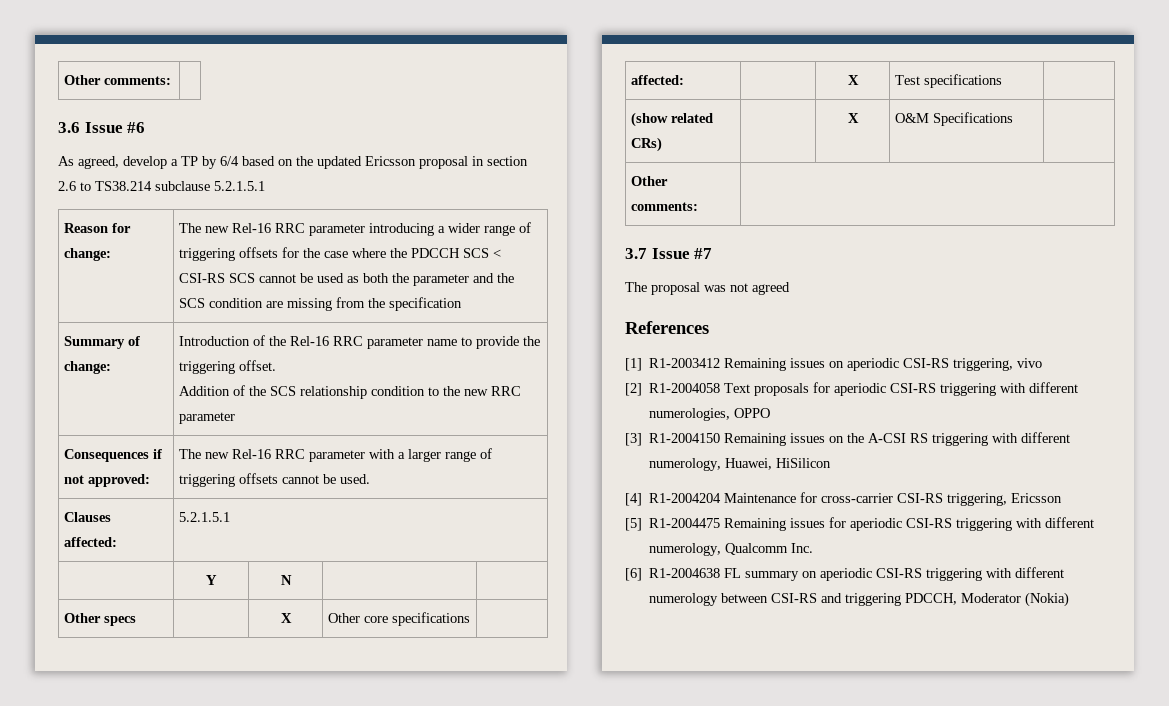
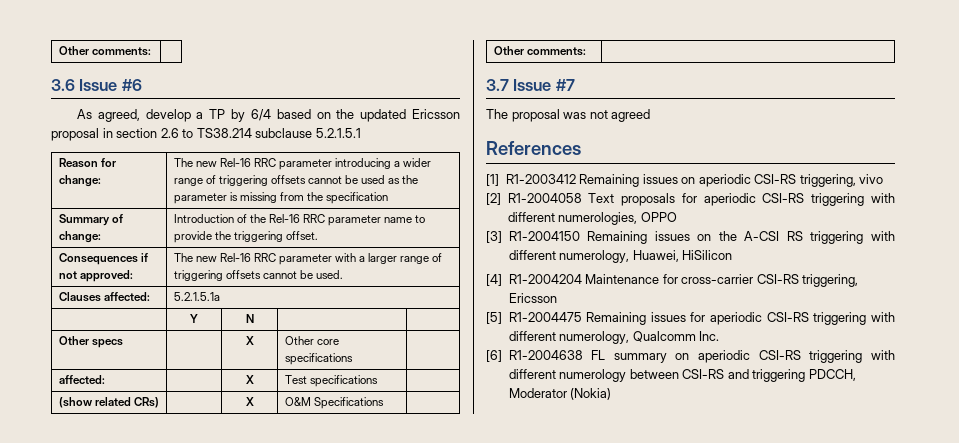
[282,247,502,258] [179,273,256,283] for the case where the PDCCH SCS < CSI-RS SCS -> (306, 179) none
[363,273,390,283] both -> (401, 181) none
[473,273,515,283] [179,298,284,308] and the SCS condition are -> [229,192,238,201] is
[179,385,522,399] [179,412,236,424] // Addition of the SCS relationship condition to the new RRC parameter -> (318, 235) none
[179,512,231,522] 5.2.1.5.1 -> [173,292,220,301] 5.2.1.5.1a

